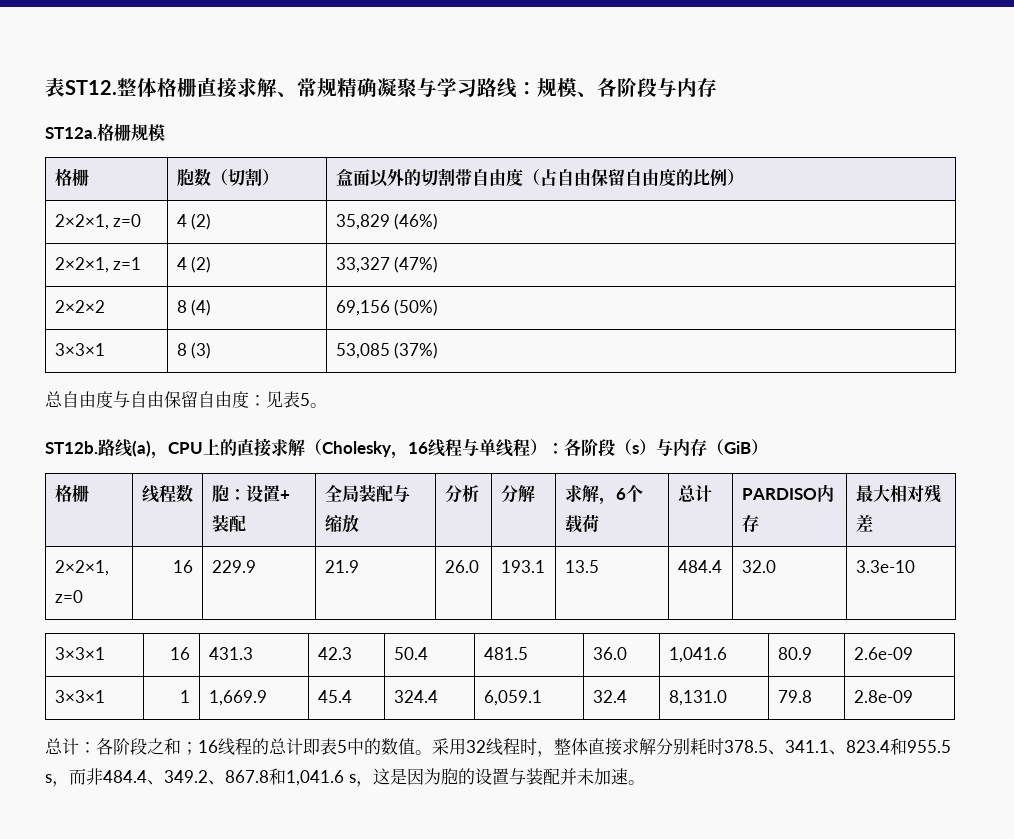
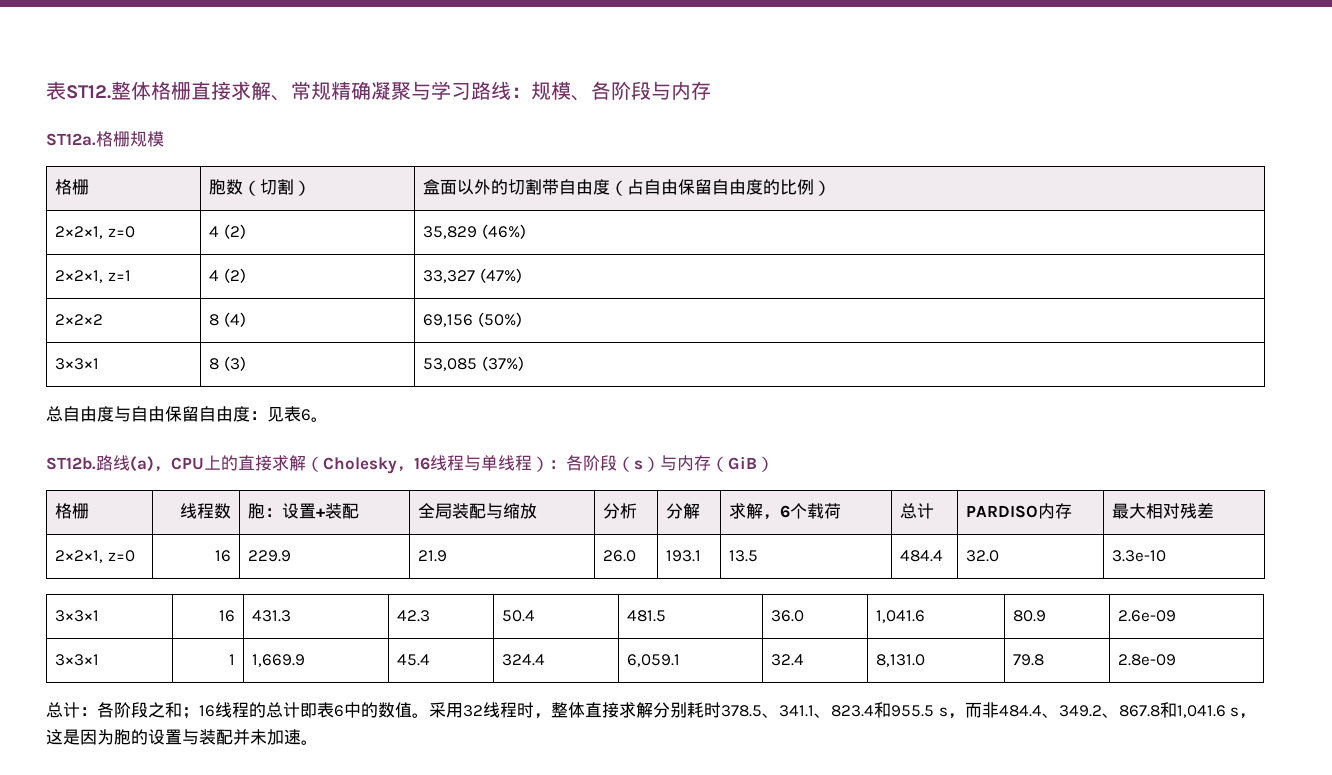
[300,393,310,406] 5 -> [301,409,311,421] 6
[337,740,347,753] 5 -> [334,705,344,717] 6

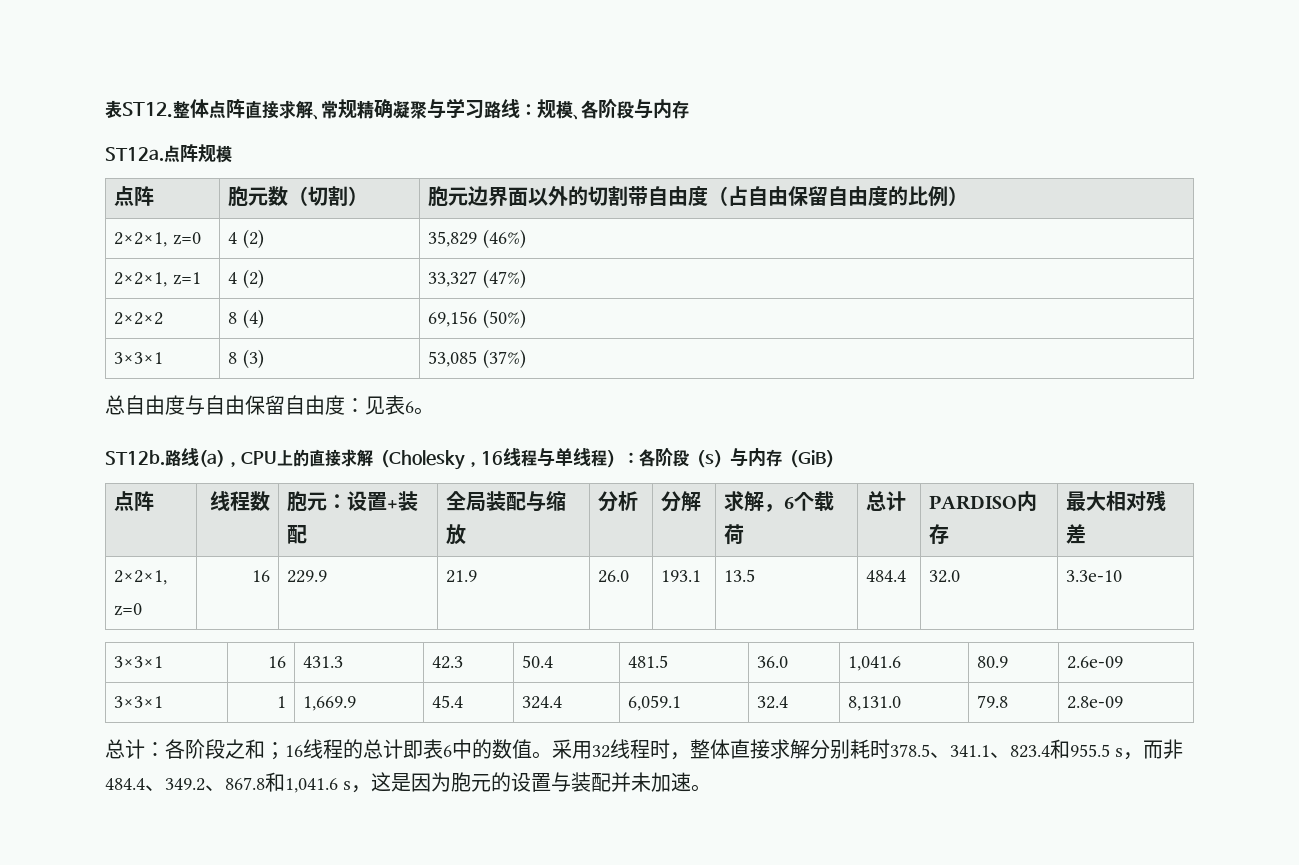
[151,81,191,100] 格栅 -> [208,99,245,119] 点阵
[96,131,130,147] 格栅 -> [163,144,198,162] 点阵
[55,179,90,195] [209,179,227,195] 格栅 | 胞 -> [114,186,155,206] [228,186,269,207] 点阵 | 胞元
[423,179,441,195] 盒 -> [428,186,509,207] 胞元边界
[55,503,90,519] 格栅 -> [114,491,155,511] 点阵
(266, 511) none -> [307,492,328,511] 元
(131, 737) none -> [471,774,492,792] 元

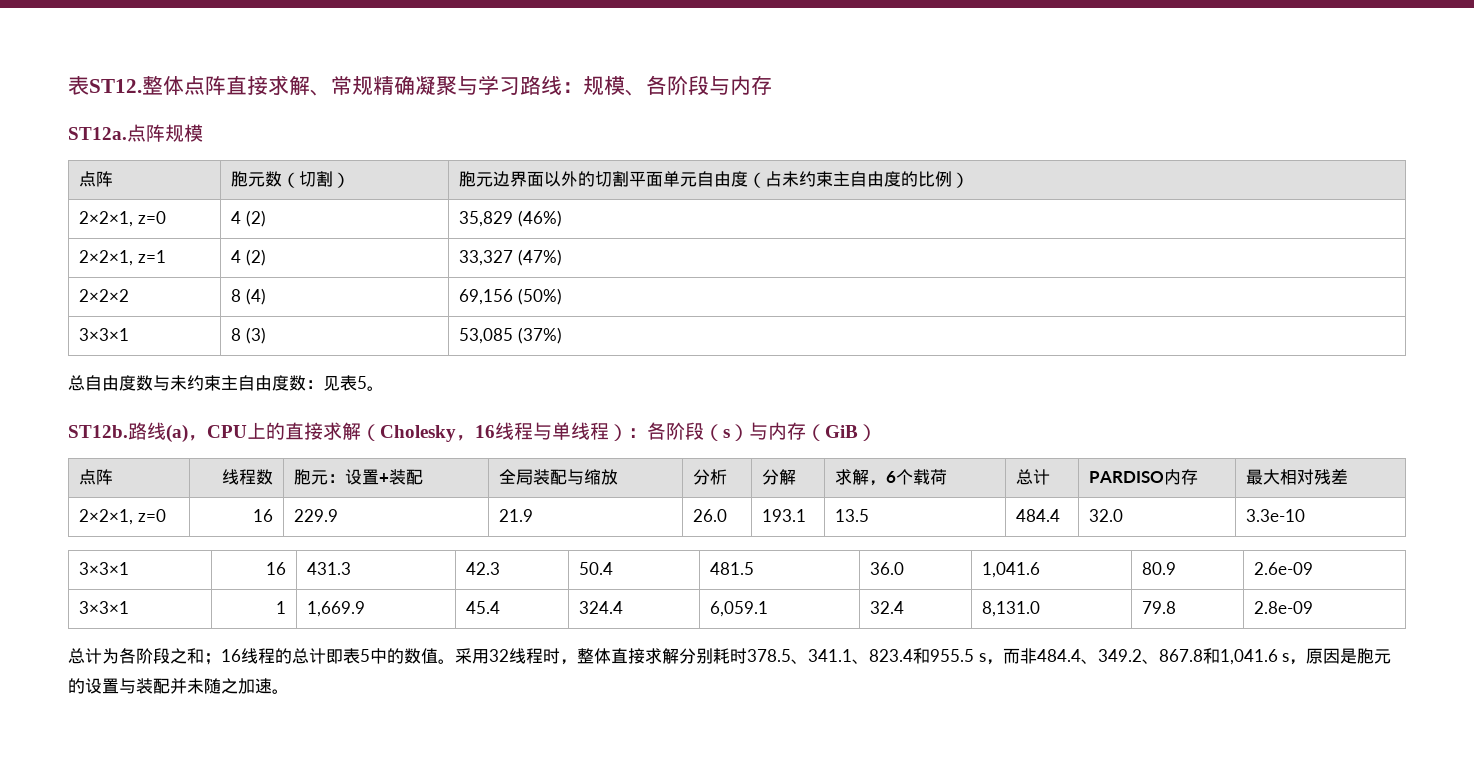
[628,186,649,206] 带 -> [628,171,697,187] 平面单元
[748,186,829,206] 自由保留 -> [781,171,850,187] 未约束主
[185,395,414,415] 与自由保留自由度：见表6 -> [136,375,367,391] 数与未约束主自由度数：见表5
[145,742,165,757] ： -> [102,648,119,664] 为
[443,745,452,757] 6 -> [360,649,370,662] 5
[371,772,452,792] 这是因为 -> [1306,648,1358,664] 原因是
(652, 782) none -> [204,678,238,694] 随之

